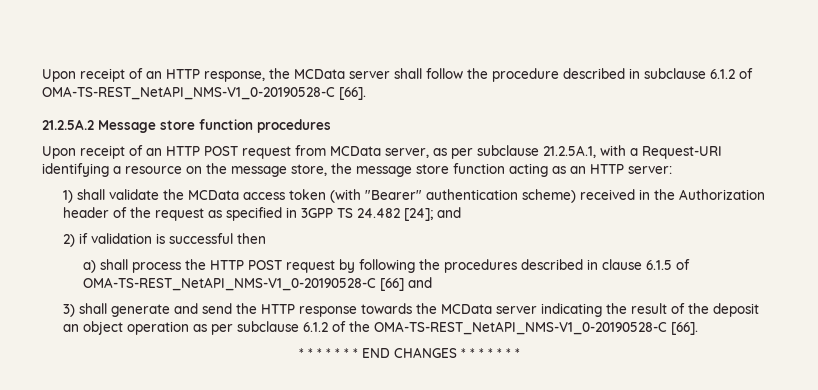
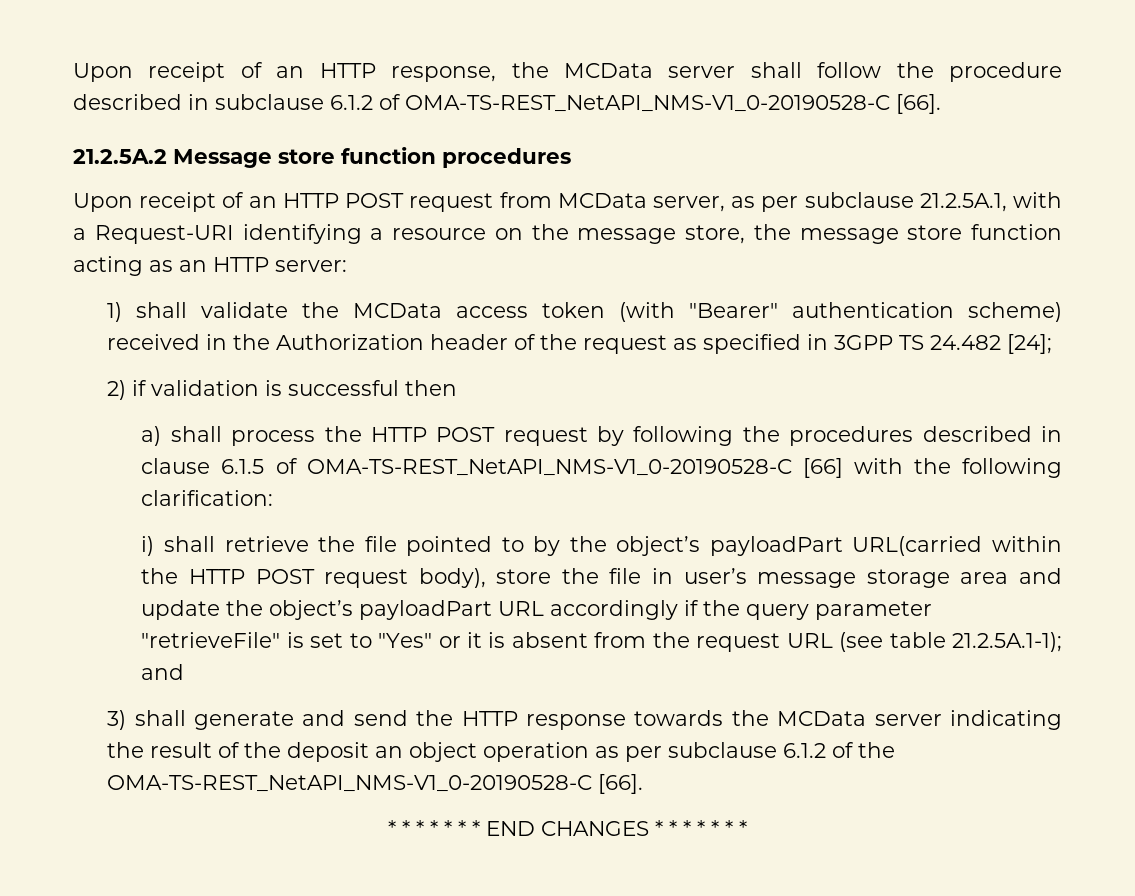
[436,207,461,218] and -> (1053, 344) none
(405, 284) none -> [853,458,1063,478] [141,490,274,506] [141,536,1062,556] [141,568,1062,588] [141,600,933,620] [141,632,1063,652] with the following clarification: // i) shall retrieve the file pointed to by the object’s payloadPart URL(carried within the HTTP POST request body), store the file in user’s message storage area and update the object’s payloadPart URL accordingly if the query parameter "retrieveFile" is set to "Yes" or it is absent from the request URL (see table 21.2.5A.1-1);

